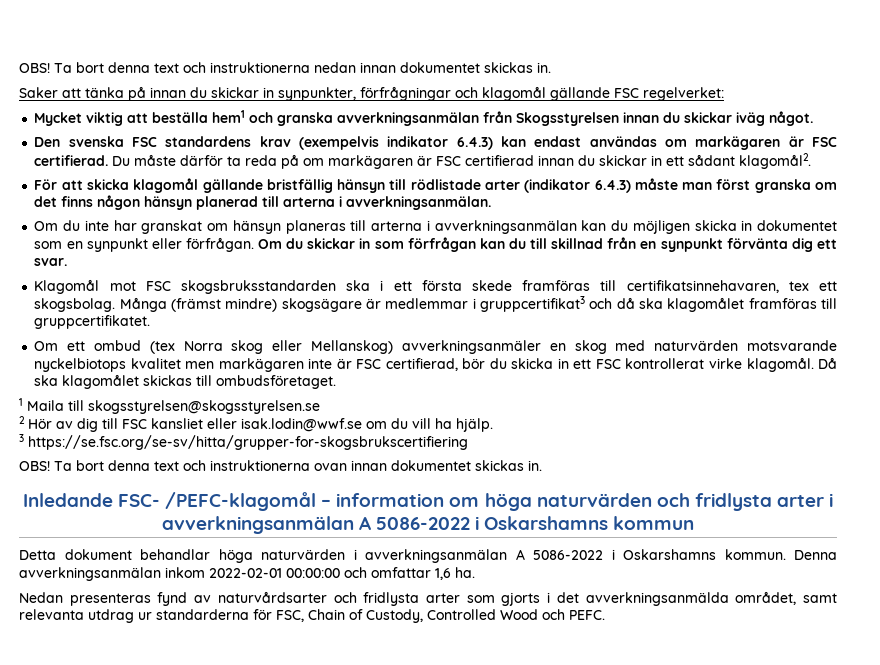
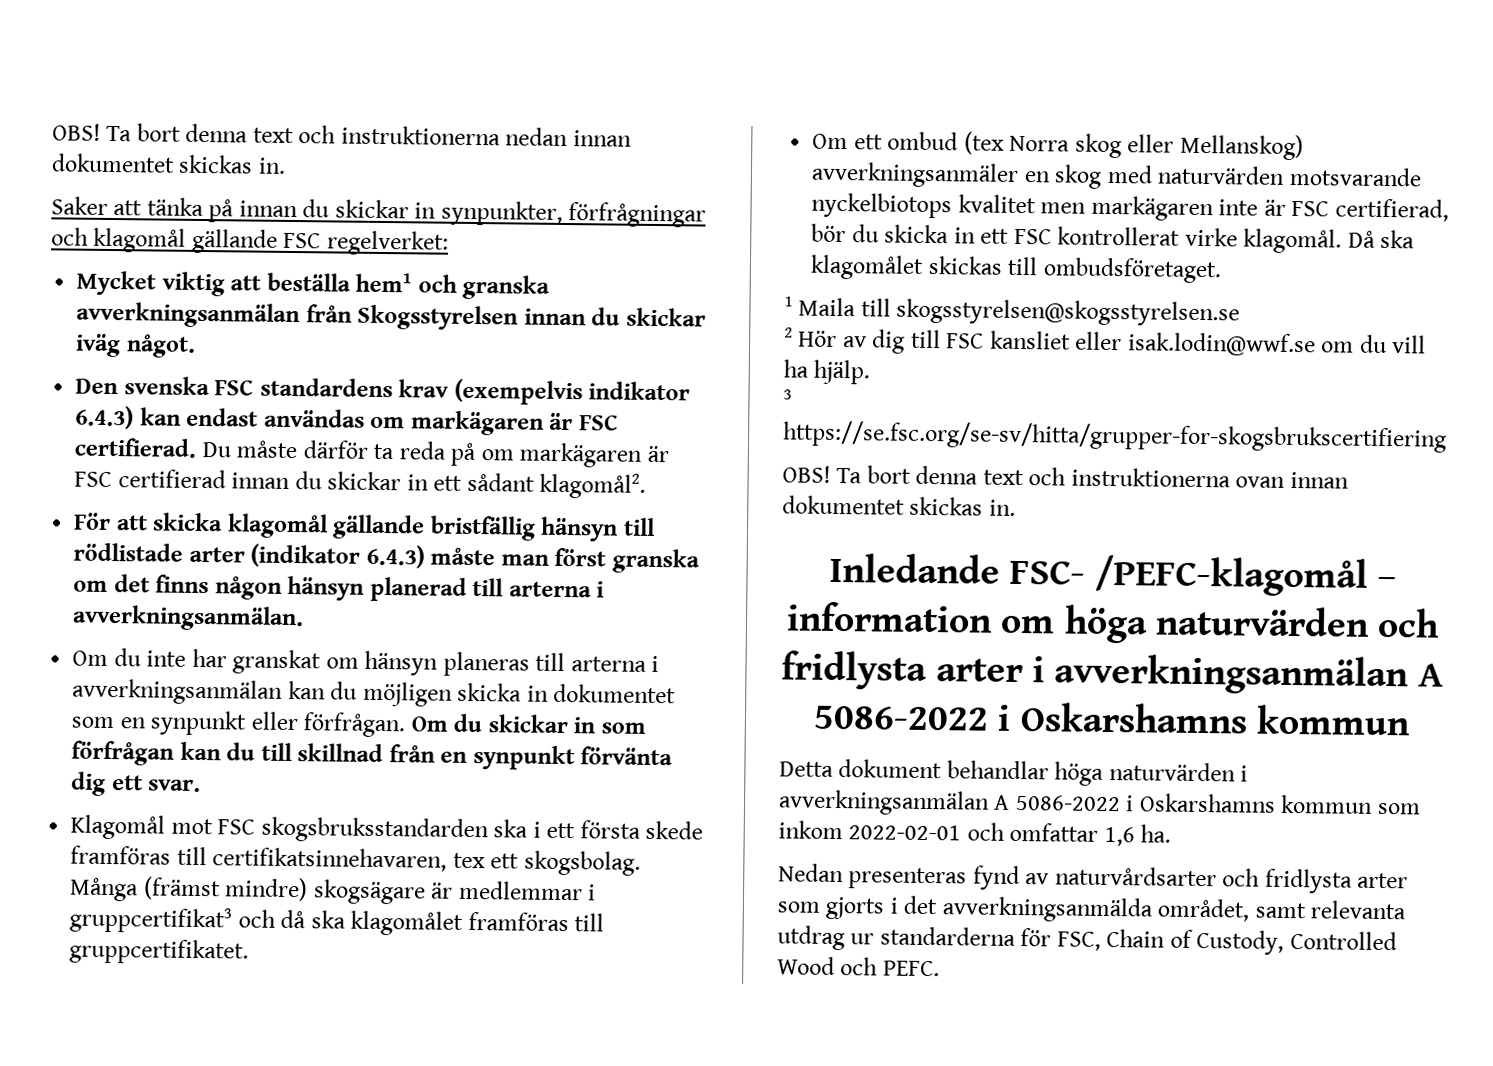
[724,549,837,560] [19,567,161,581] kommun. Denna avverkningsanmälan -> [1280,794,1421,815] kommun som
[286,568,340,578] 00:00:00 -> (962, 832) none

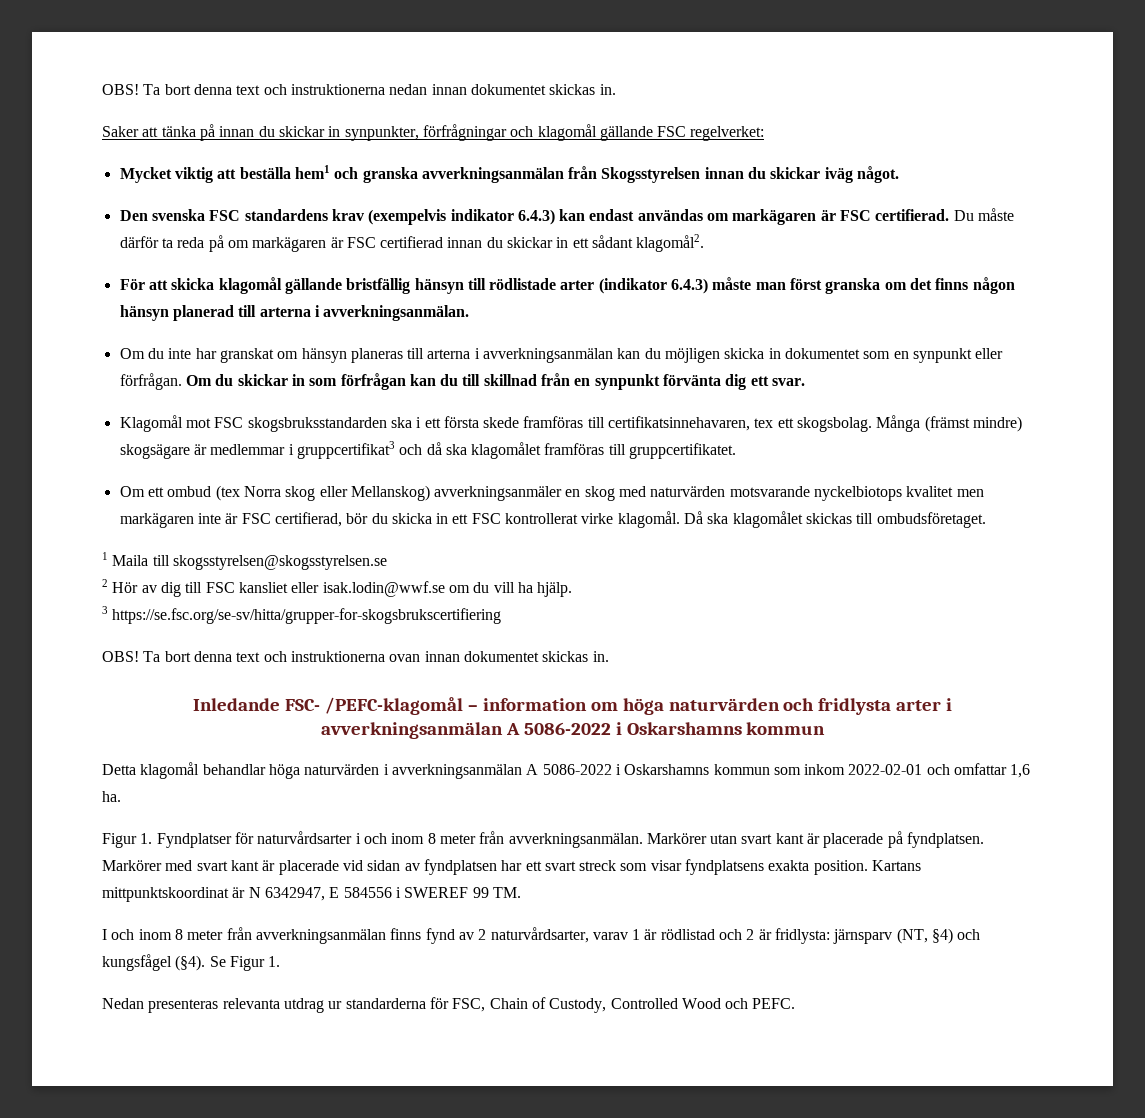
[838,759,943,779] dokument -> [140,762,200,779] klagomål
[778,863,1409,894] [777,895,1306,923] Nedan presenteras fynd av naturvårdsarter och fridlysta arter som gjorts i det avverkningsanmälda området, samt -> [102,831,985,848] [102,859,922,875] [102,887,521,902] [102,927,981,944] [102,954,281,971] [102,998,219,1013] Figur 1. Fyndplatser för naturvårdsarter i och inom 8 meter från avverkningsanmälan. Markörer utan svart kant är placerade på fyndplatsen. Markörer med svart kant är placerade vid sidan av fyndplatsen har ett svart streck som visar fyndplatsens exakta position. Kartans mittpunktskoordinat är N 6342947, E 584556 i SWEREF 99 TM. // I och inom 8 meter från avverkningsanmälan finns fynd av 2 naturvårdsarter, varav 1 är rödlistad och 2 är fridlysta: järnsparv (NT, §4) och kungsfågel (§4). Se Figur 1. // Nedan presenteras

